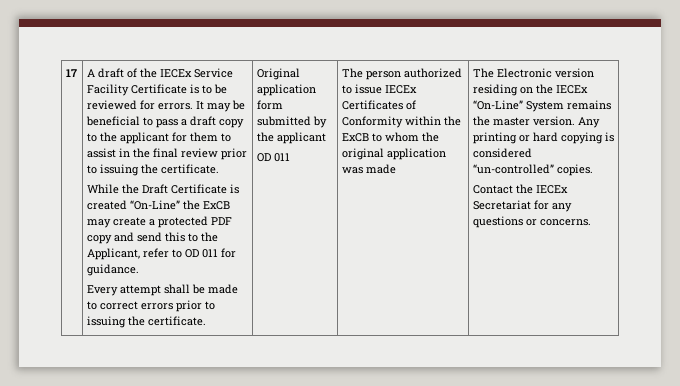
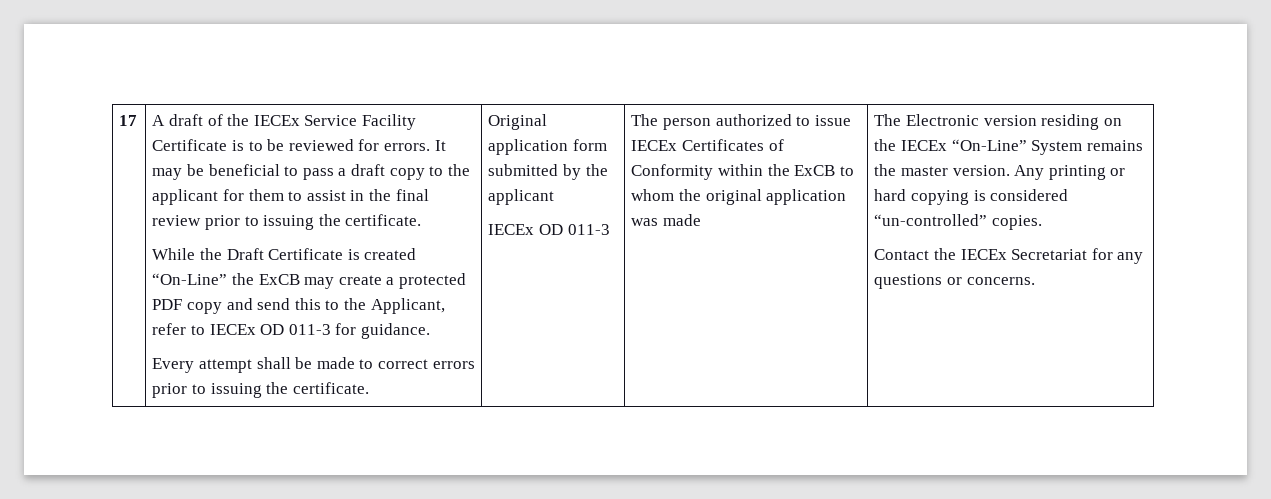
[184,249,218,258] OD 011 -> [209,324,331,335] IECEx OD 011-3
[256,153,290,162] OD 011 -> [488,224,610,235] IECEx OD 011-3

